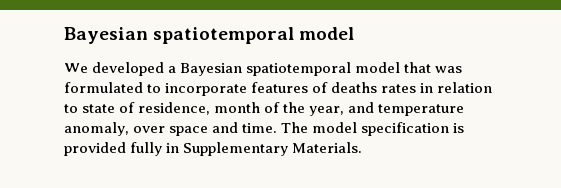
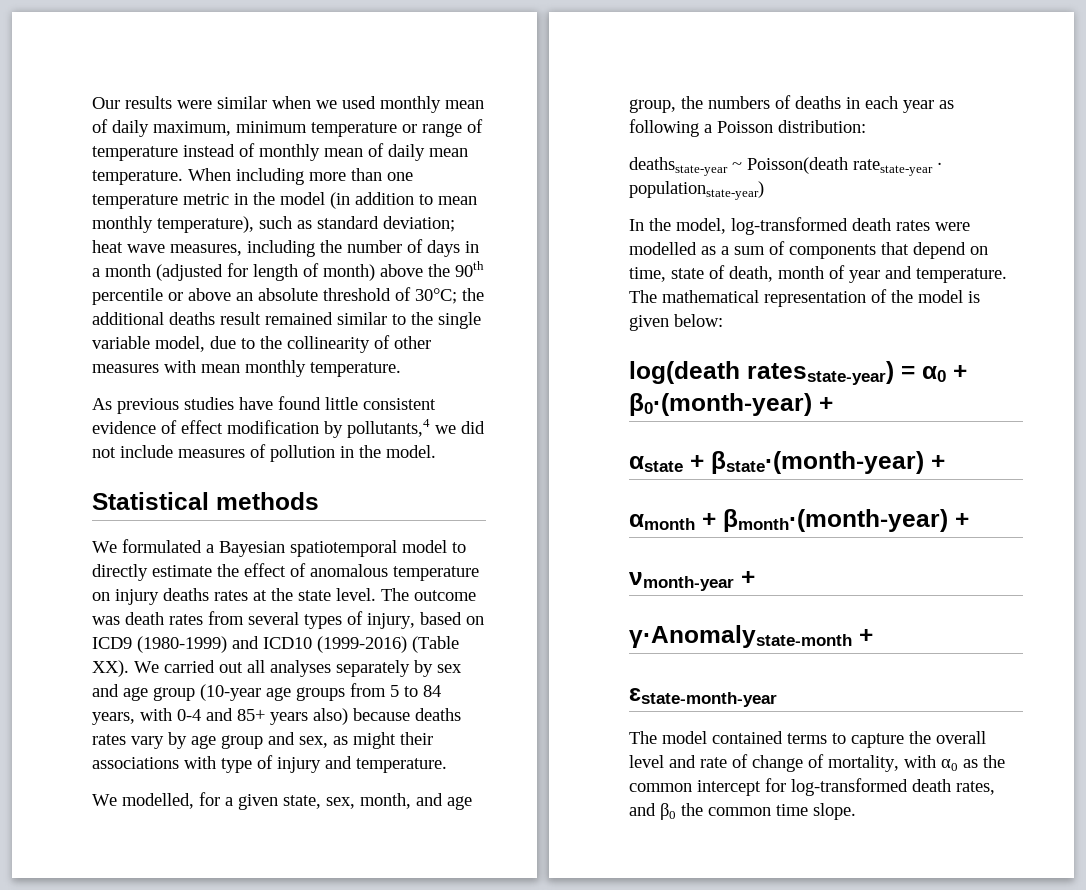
[64,27,355,44] [64,62,165,76] Bayesian spatiotemporal model // We developed -> [92,96,484,113] [92,119,483,137] [92,143,468,161] [92,168,413,185] [92,192,477,209] [92,216,455,233] [92,239,479,257] [92,261,484,281] [92,287,484,305] [92,312,481,329] [92,335,431,353] [92,360,401,377] [92,396,436,414] [92,419,485,438] [92,444,436,462] [92,492,319,510] [92,539,202,553] Our results were similar when we used monthly mean of daily maximum, minimum temperature or range of temperature instead of monthly mean of daily mean temperature. When including more than one temperature metric in the model (in addition to mean monthly temperature), such as standard deviation; heat wave measures, including the number of days in a month (adjusted for length of month) above the 90th percentile or above an absolute threshold of 30°C; the additional deaths result remained similar to the single variable model, due to the collinearity of other measures with mean monthly temperature. // As previous studies have found little consistent evidence of effect modification by pollutants,4 we did not include measures of pollution in the model. // Statistical methods // We formulated
[404,62,463,73] [64,82,493,96] [64,104,78,113] that was formulated to incorporate features of deaths rates in relation to -> [452,542,466,553] [92,563,479,581] [92,588,476,605] [92,611,484,629] [92,636,459,653] [92,660,462,677] [92,683,441,701] [92,708,461,725] [92,732,433,749] [92,755,447,773] [92,792,472,810] [629,95,954,113] [629,119,866,137] [629,157,942,176] [629,181,764,200] [629,217,970,235] [629,241,988,259] [629,267,666,282] to directly estimate the effect of anomalous temperature on injury deaths rates at the state level. The outcome was death rates from several types of injury, based on ICD9 (1980-1999) and ICD10 (1999-2016) (Table XX). We carried out all analyses separately by sex and age group (10-year age groups from 5 to 84 years, with 0-4 and 85+ years also) because deaths rates vary by age group and sex, as might their associations with type of injury and temperature. // We modelled, for a given state, sex, month, and age group, the numbers of deaths in each year as following a Poisson distribution: // deathsstate-year ~ Poisson(death ratestate-year · populationstate-year) // In the model, log-transformed death rates were modelled as a sum of components that depend on time,
[138,102,211,115] residence, -> [729,266,773,282] death,
[283,102,465,116] [64,122,465,136] [64,142,363,156] the year, and temperature anomaly, over space and time. The model specification is provided fully in Supplementary Materials. -> [849,266,1007,283] [629,289,980,307] [629,314,723,331] [629,361,967,385] [629,393,833,416] [629,451,945,474] [629,509,969,532] [629,571,755,591] [629,625,873,648] [629,688,777,707] [629,731,986,748] [629,754,1005,772] [629,778,995,796] [629,803,856,820] year and temperature. The mathematical representation of the model is given below: // log(death ratesstate-year) = α0 + β0·(month-year) + // αstate + βstate·(month-year) + // αmonth + βmonth·(month-year) + // νmonth-year + // γ·Anomalystate-month + // ɛstate-month-year // The model contained terms to capture the overall level and rate of change of mortality, with α0 as the common intercept for log-transformed death rates, and β0 the common time slope.

